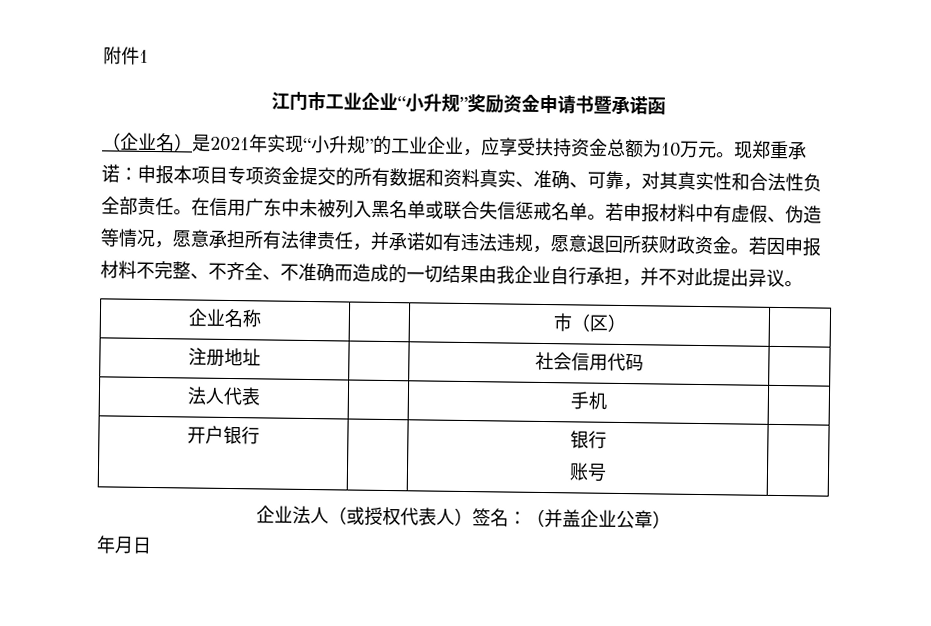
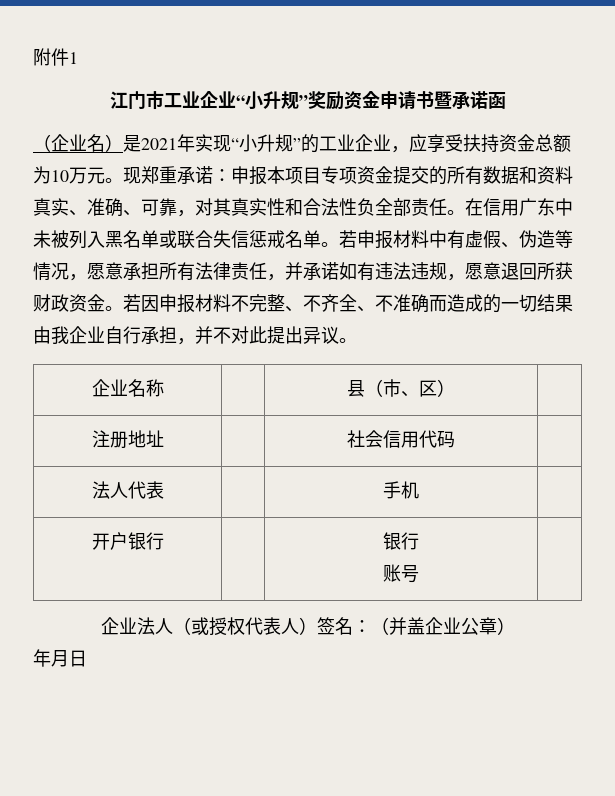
[552,313,591,332] 市（ -> [347,379,419,397] 县（市、

